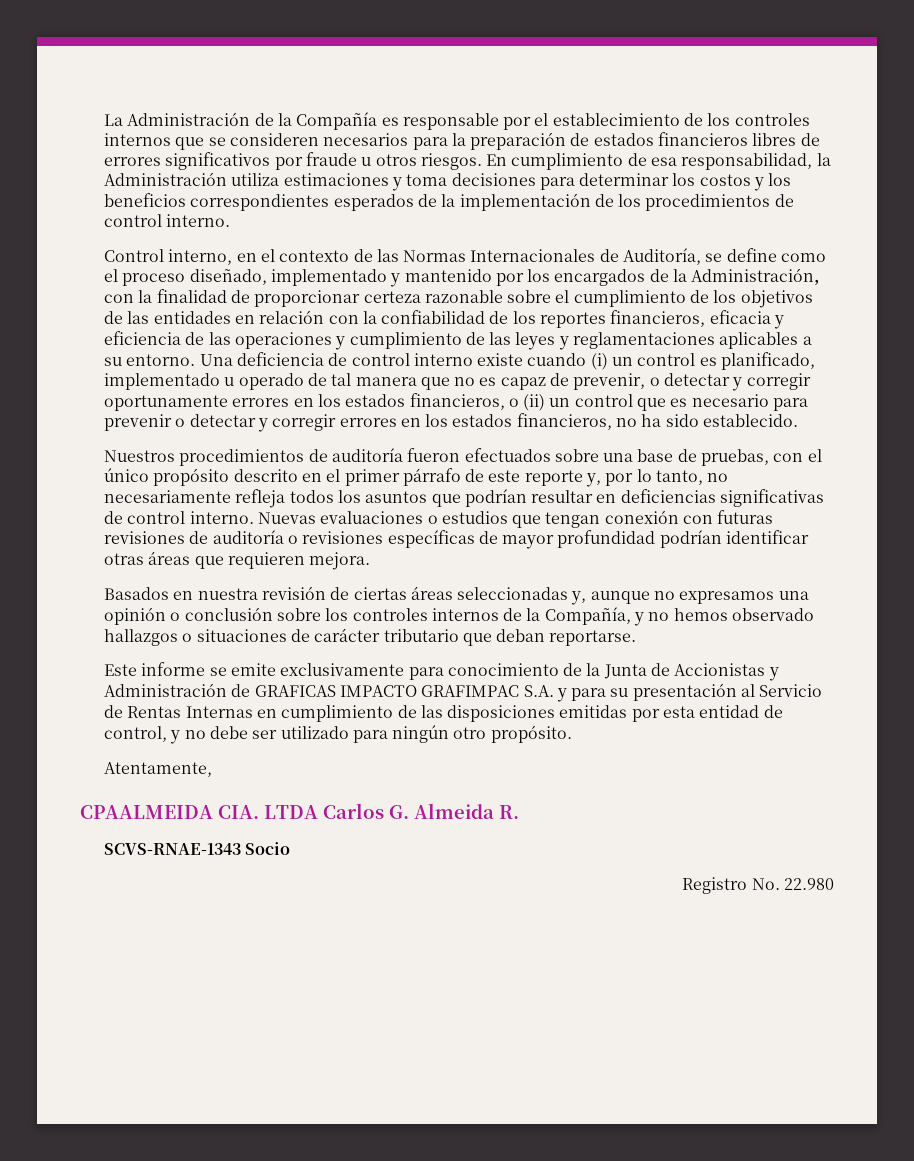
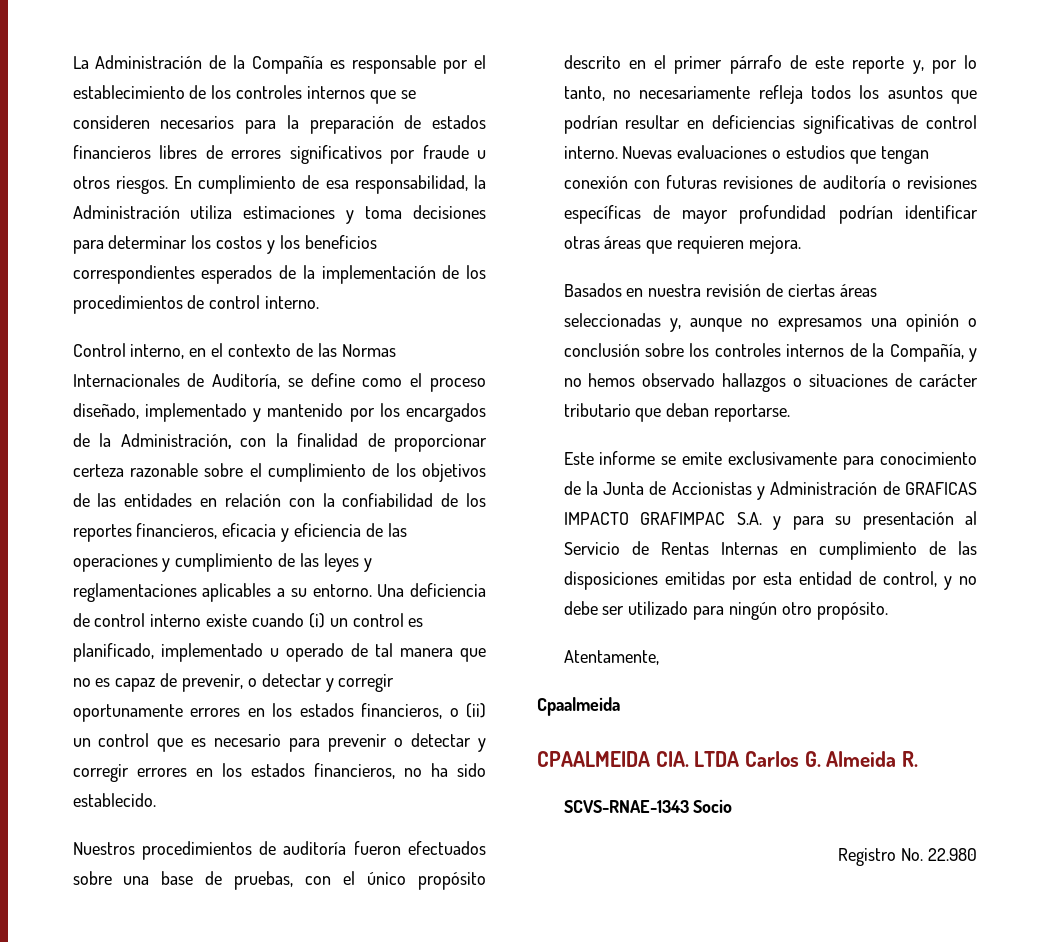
(212, 769) none -> [537,697,620,716] // Cpaalmeida

